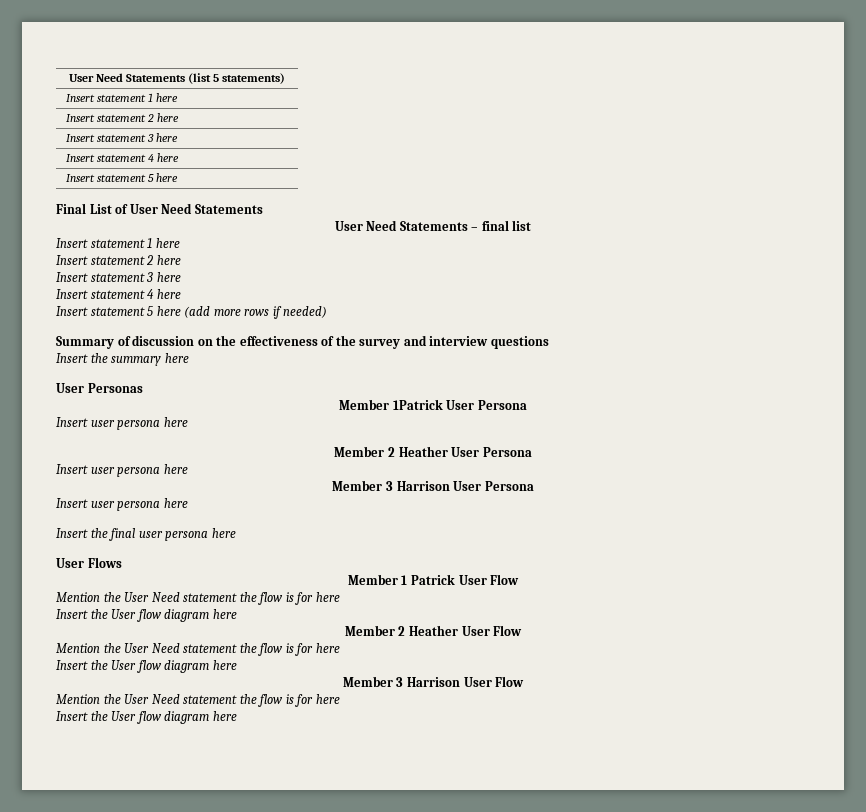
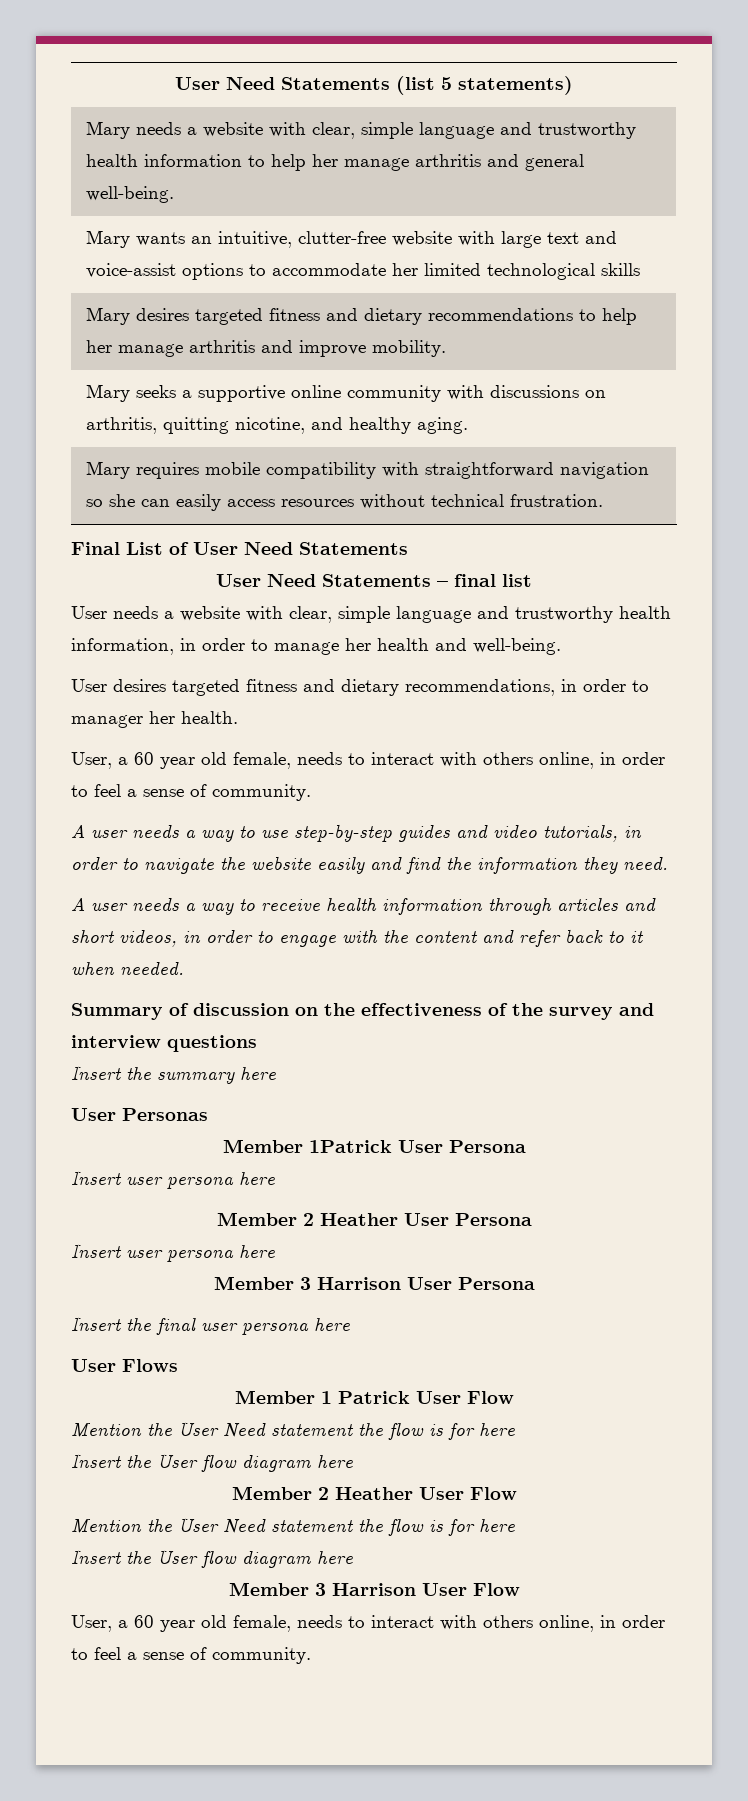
[65,93,178,102] [65,113,179,122] [65,133,178,142] [65,153,179,162] [65,173,178,182] Insert statement 1 here // Insert statement 2 here // Insert statement 3 here // Insert statement 4 here // Insert statement 5 here -> [85,121,636,139] [85,154,584,171] [85,186,174,203] [85,230,617,248] [85,263,640,280] [85,307,637,325] [85,340,446,357] [85,384,606,402] [85,417,468,434] [85,461,649,479] [85,494,603,511] Mary needs a website with clear, simple language and trustworthy health information to help her manage arthritis and general well-being. // Mary wants an intuitive, clutter-free website with large text and voice-assist options to accommodate her limited technological skills // Mary desires targeted fitness and dietary recommendations to help her manage arthritis and improve mobility. // Mary seeks a supportive online community with discussions on arthritis, quitting nicotine, and healthy aging. // Mary requires mobile compatibility with straightforward navigation so she can easily access resources without technical frustration.
[56,238,180,248] [56,255,181,265] [56,272,181,282] [56,289,181,299] [56,306,328,319] Insert statement 1 here // Insert statement 2 here // Insert statement 3 here // Insert statement 4 here // Insert statement 5 here (add more rows if needed) -> [71,606,671,623] [71,638,561,655] [71,679,649,696] [71,711,238,728] [71,752,665,769] [71,784,311,801] [71,824,642,842] [71,856,668,874] [71,897,656,915] [71,929,644,947] [71,962,184,975] User needs a website with clear, simple language and trustworthy health information, in order to manage her health and well-being. // User desires targeted fitness and dietary recommendations, in order to manager her health. // User, a 60 year old female, needs to interact with others online, in order to feel a sense of community. // A user needs a way to use step-by-step guides and video tutorials, in order to navigate the website easily and find the information they need. // A user needs a way to receive health information through articles and short videos, in order to engage with the content and refer back to it when needed.
[56,498,188,511] // Insert user persona here -> (535, 1283) none
[56,694,340,707] [56,711,237,724] Mention the User Need statement the flow is for here // Insert the User flow diagram here -> [71,1615,665,1632] [71,1647,311,1664] User, a 60 year old female, needs to interact with others online, in order to feel a sense of community.

